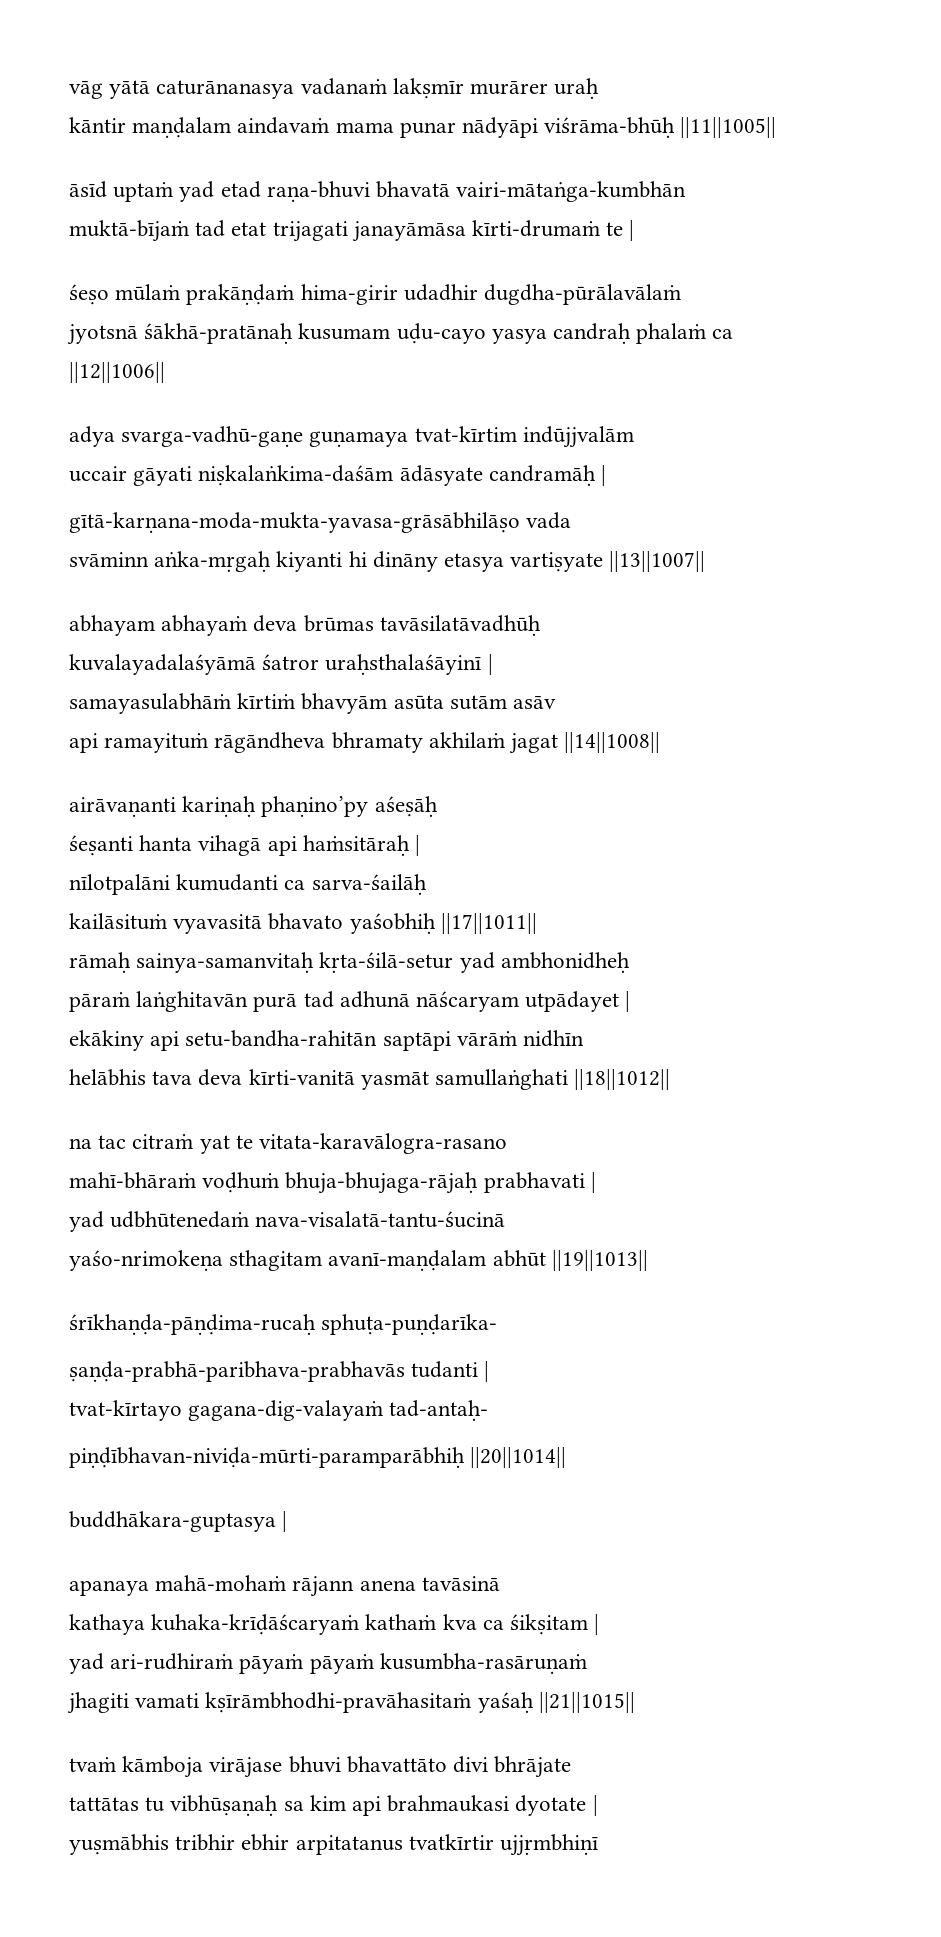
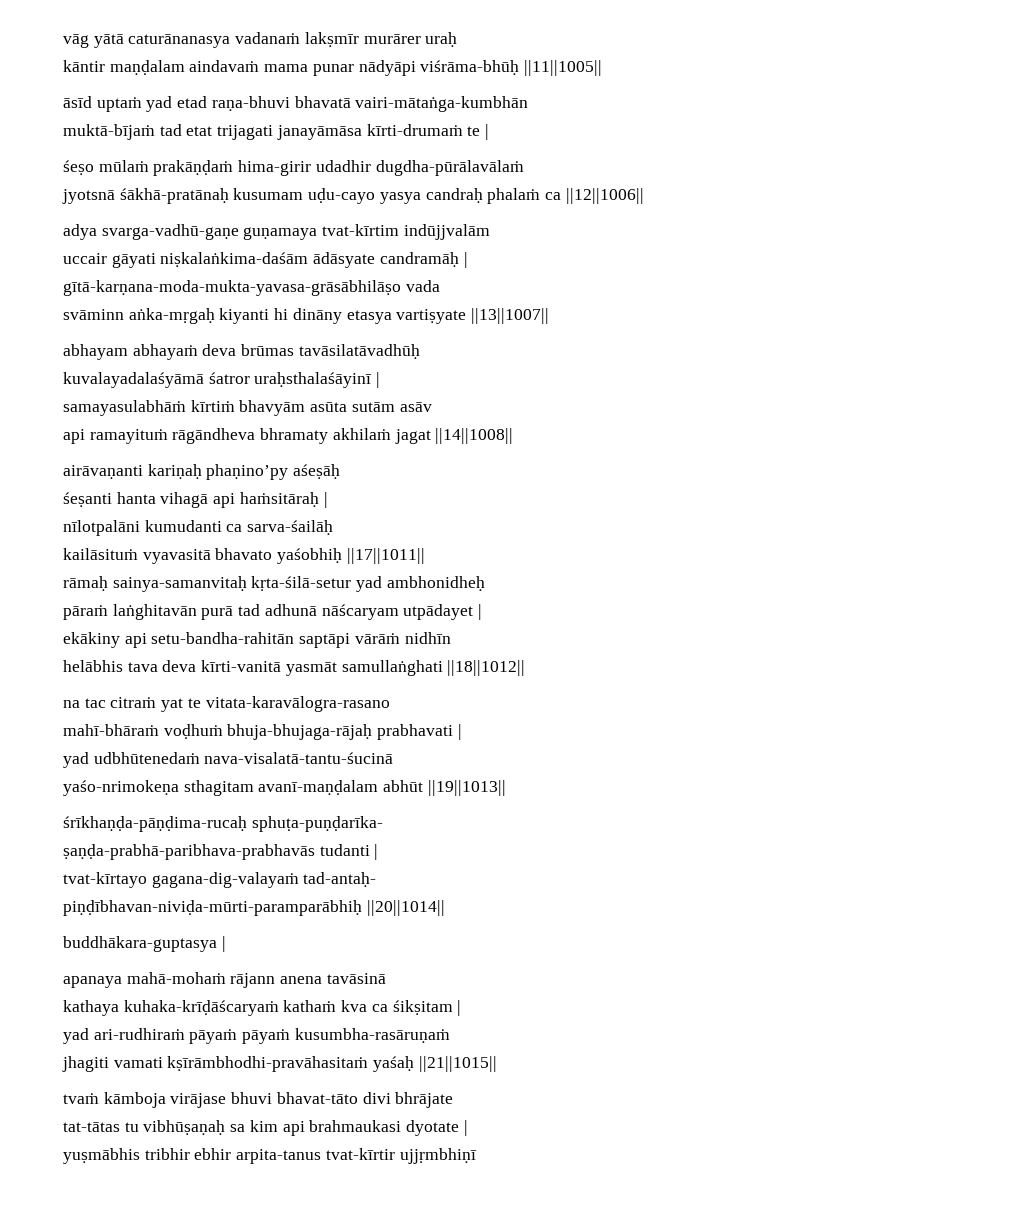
[346,1756,447,1773] bhavattāto -> [276,1092,358,1104] bhavat-tāto
[69,1797,139,1811] tattātas -> [63,1122,120,1132] tat-tātas
[295,1834,494,1855] arpitatanus tvatkīrtir -> [236,1148,395,1164] arpita-tanus tvat-kīrtir

